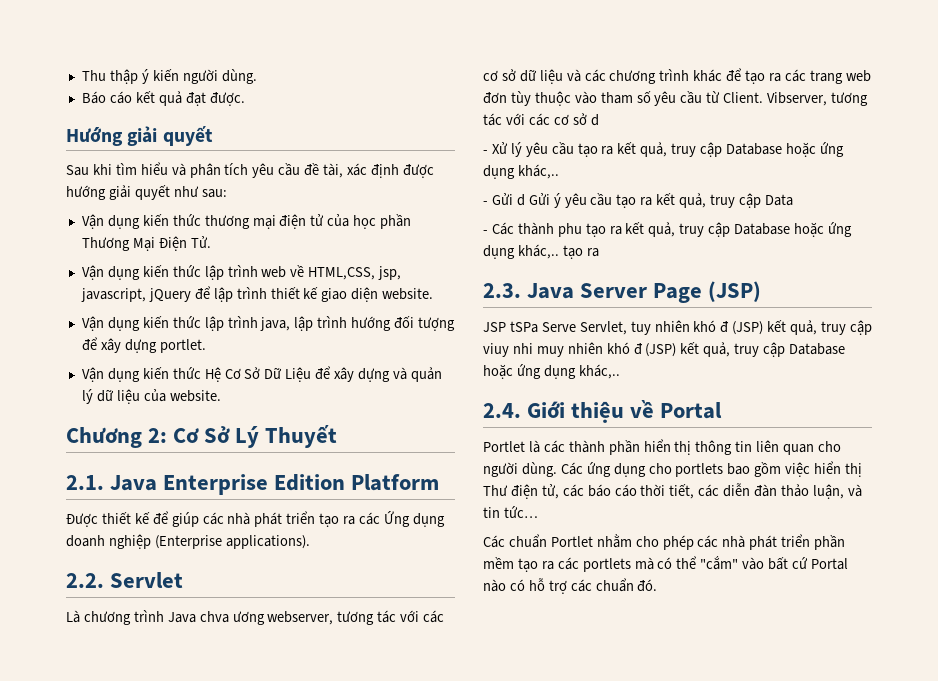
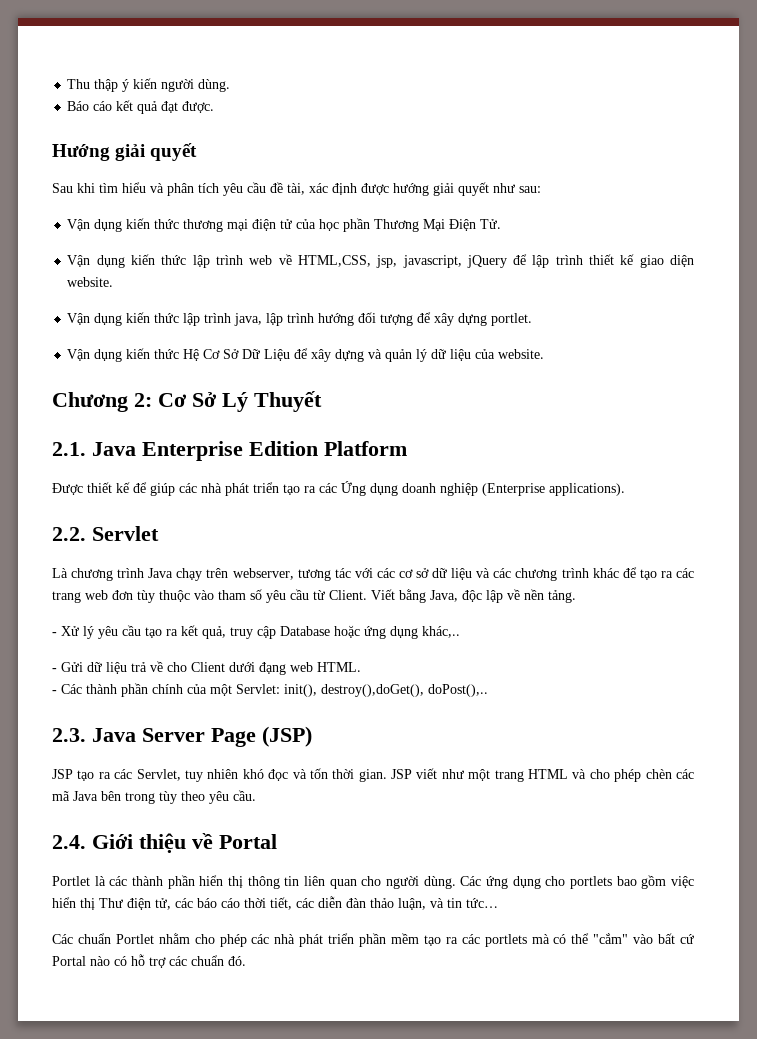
[199,611,265,625] chva ương -> [176,568,229,581] chạy trên
[767,92,869,106] [483,113,599,126] Vibserver, tương tác với các cơ sở d -> [371,589,576,603] Viết bằng Java, độc lập về nền tảng.
[516,193,793,208] [483,222,852,237] [483,244,599,259] d Gửi ý yêu cầu tạo ra kết quả, truy cập Data // - Các thành phu tạo ra kết quả, truy cập Database hoặc ứng dụng khác,.. tạo ra -> [87,661,361,675] [52,683,488,697] dữ liệu trả về cho Client dưới đạng web HTML. // - Các thành phần chính của một Servlet: init(), destroy(),doGet(), doPost(),..
[509,321,576,333] tSPa Serve -> [77,769,133,781] tạo ra các
[720,320,872,335] [483,342,846,357] [483,364,620,379] đ (JSP) kết quả, truy cập viuy nhi muy nhiên khó đ (JSP) kết quả, truy cập Database hoặc ứng dụng khác,.. -> [268,768,694,782] [52,790,256,804] đọc và tốn thời gian. JSP viết như một trang HTML và cho phép chèn các mã Java bên trong tùy theo yêu cầu.

